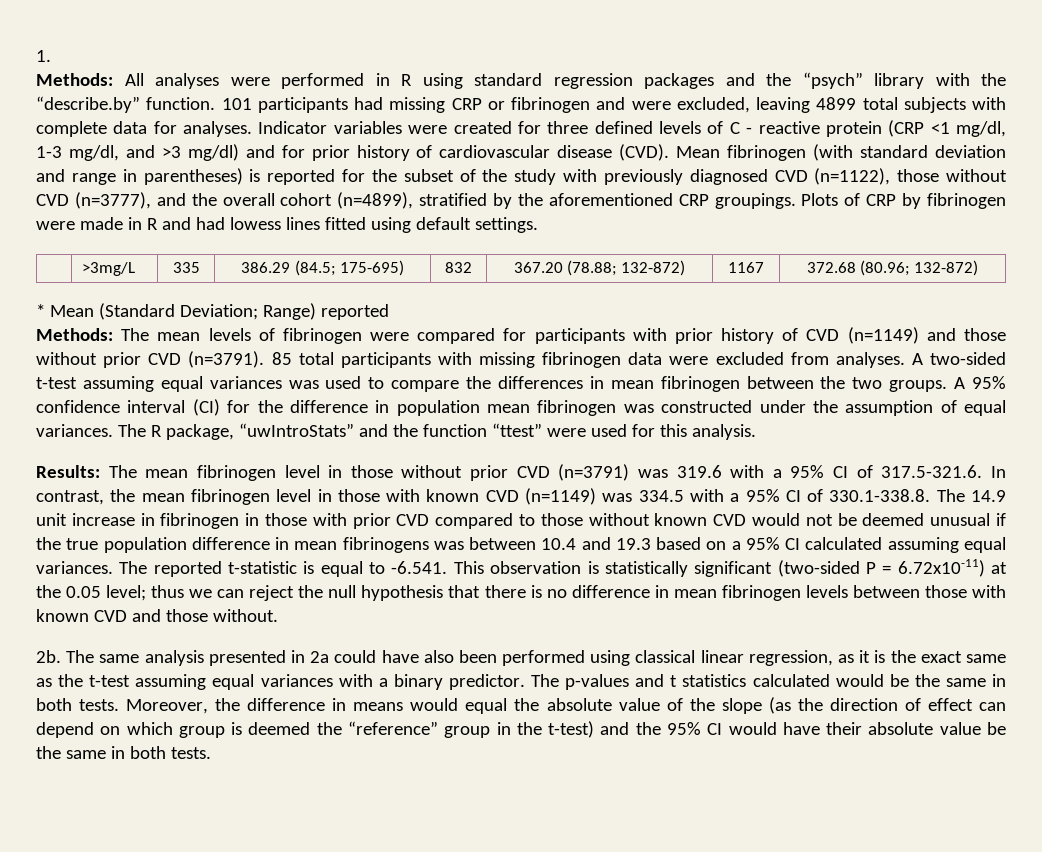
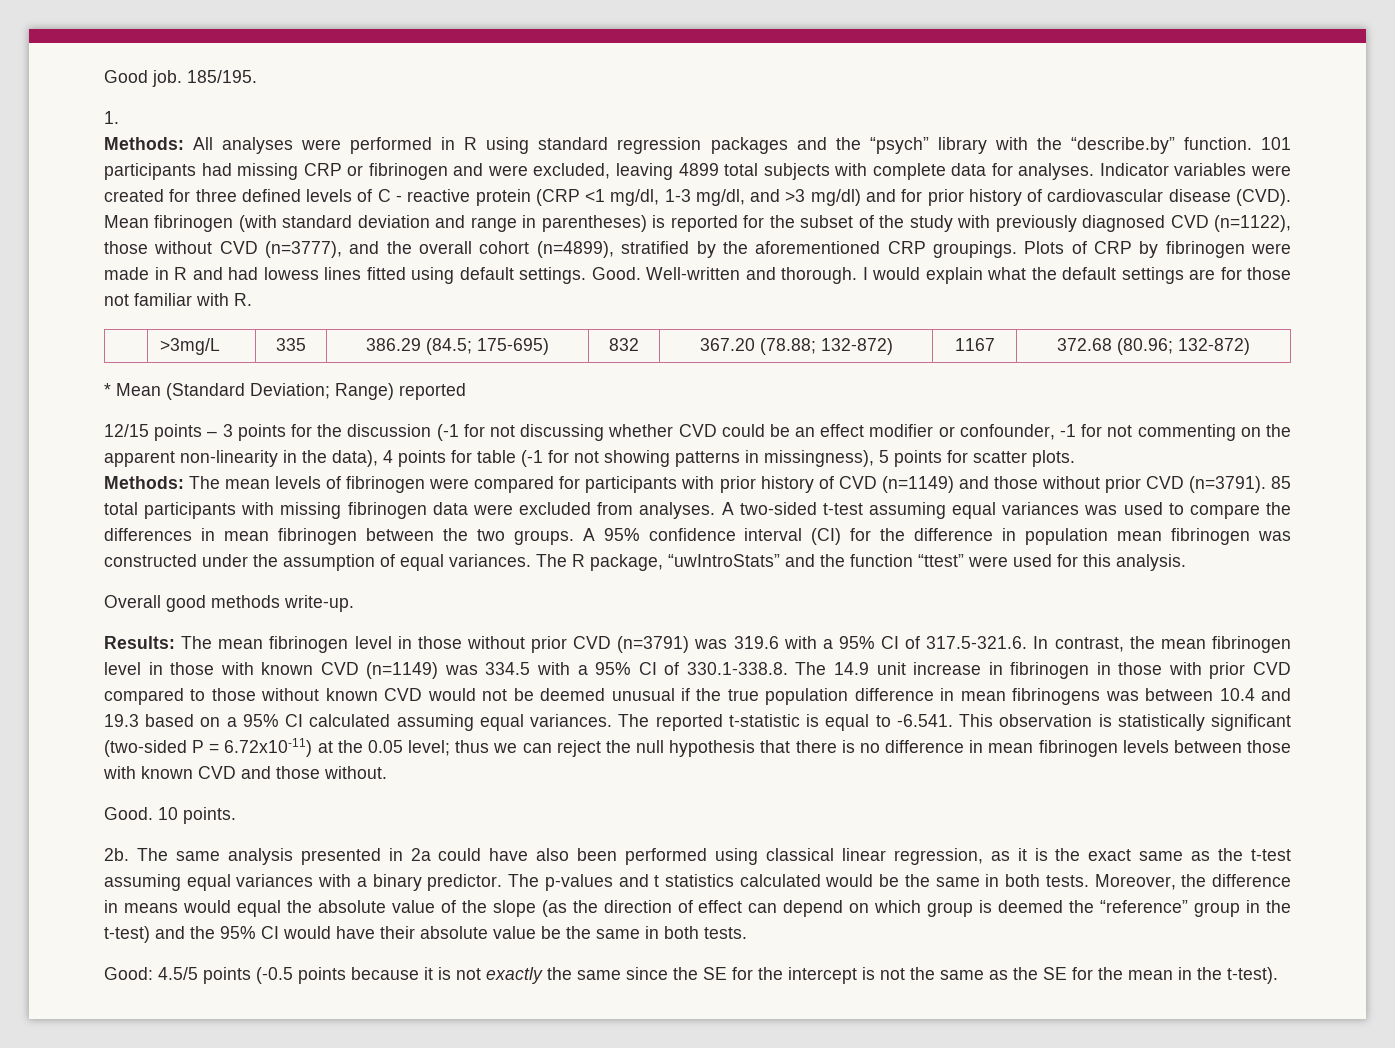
(36, 56) none -> [104,70,257,87] Good job. 185/195. //
(538, 225) none -> [591,267,1291,284] [104,293,252,306] Good. Well-written and thorough. I would explain what the default settings are for those not familiar with R.
(389, 312) none -> [104,424,1291,441] [104,450,1075,467] // 12/15 points – 3 points for the discussion (-1 for not discussing whether CVD could be an effect modifier or confounder, -1 for not commenting on the apparent non-linearity in the data), 4 points for table (-1 for not showing patterns in missingness), 5 points for scatter plots.
(756, 432) none -> [104,595,354,612] // Overall good methods write-up.
(278, 615) none -> [104,807,236,824] // Good. 10 points.
(211, 753) none -> [104,967,1278,984] // Good: 4.5/5 points (-0.5 points because it is not exactly the same since the SE for the intercept is not the same as the SE for the mean in the t-test).

